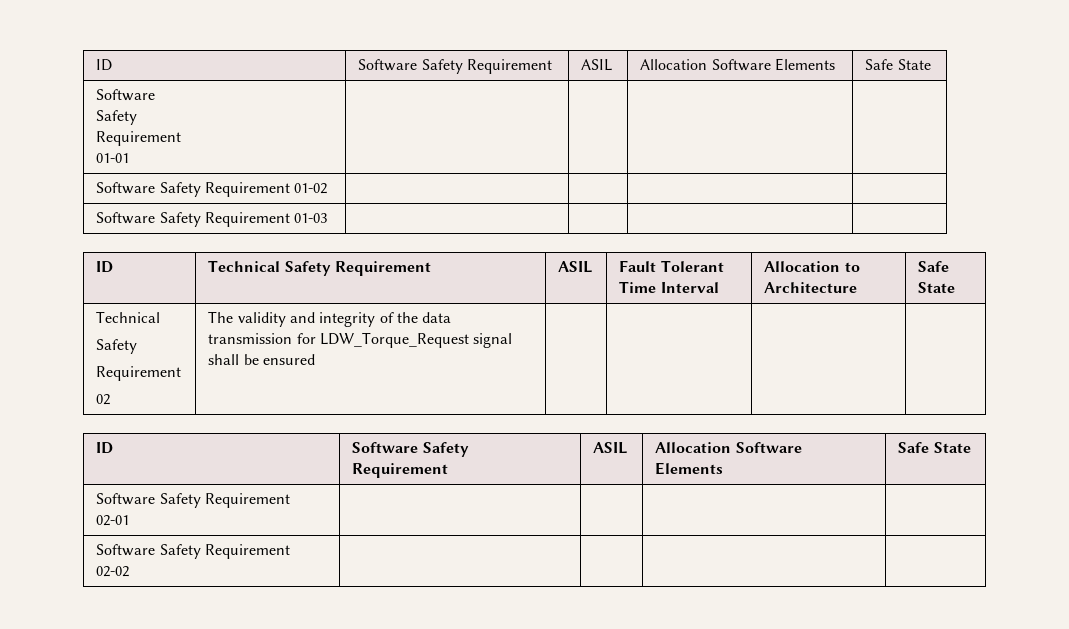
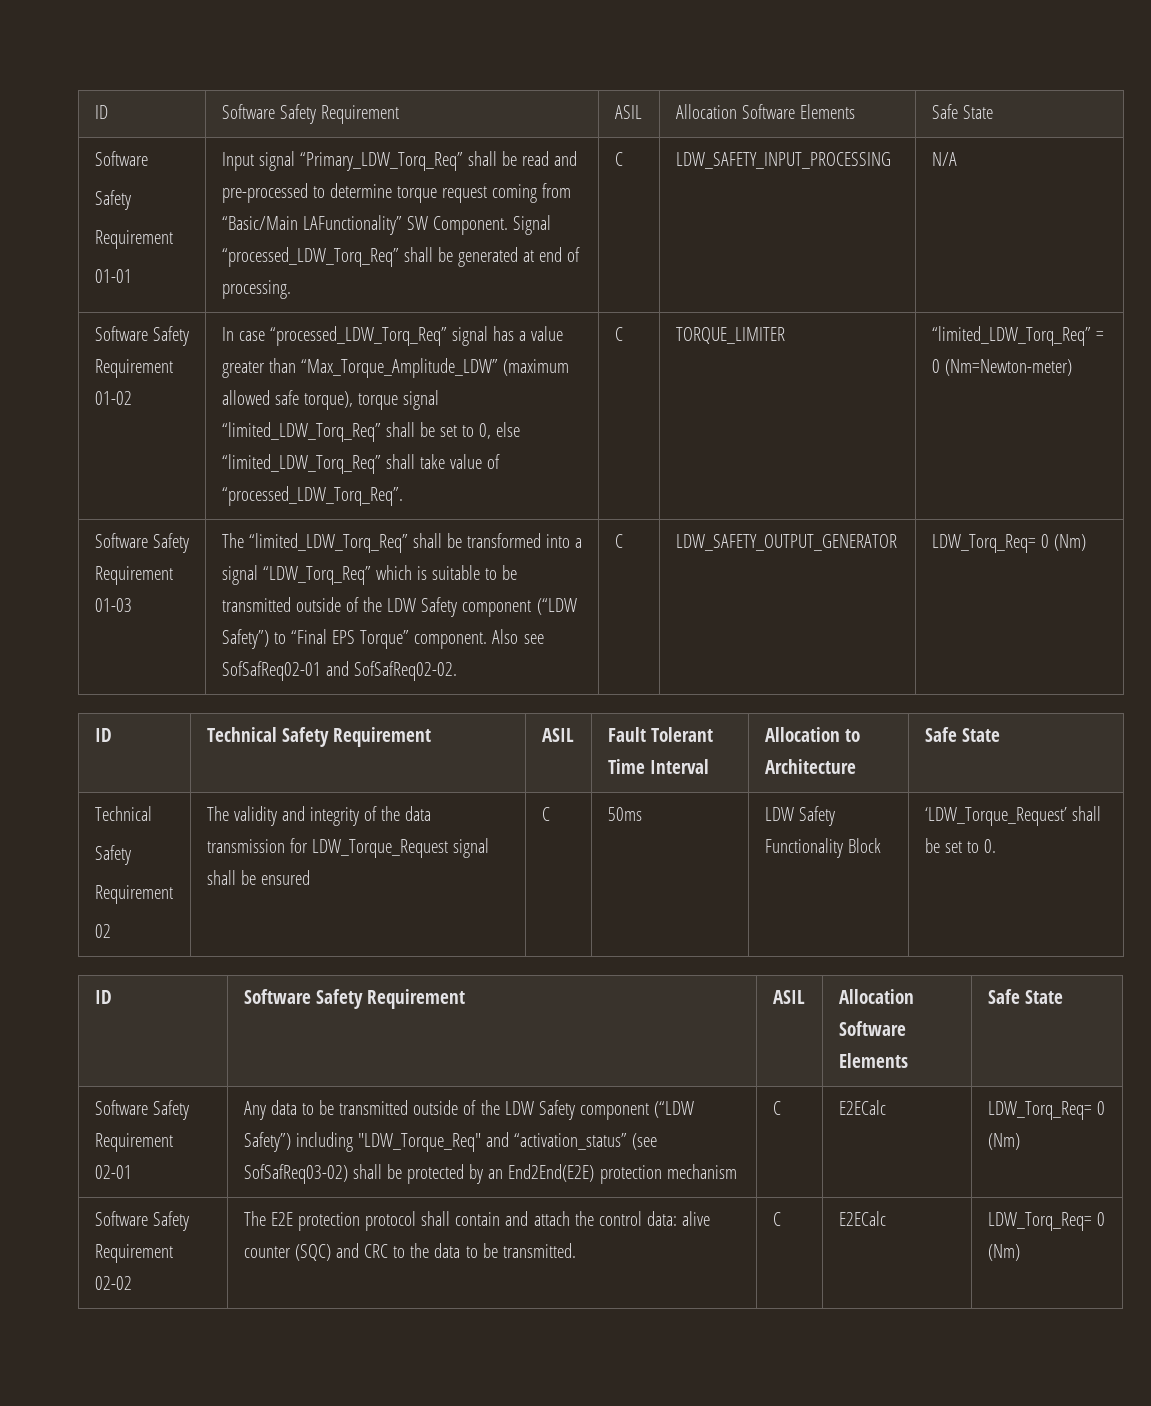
[96,182,328,197] [96,212,328,227] | | | // Software Safety Requirement 01-02 | | | | // Software Safety Requirement 01-03 | | | | -> [221,151,578,171] [221,183,572,203] [221,215,552,235] [221,247,581,267] [221,280,291,299] [614,152,623,166] [675,152,891,169] [931,152,957,166] [94,326,189,346] [94,359,173,378] [94,391,132,405] [221,326,564,346] [221,358,569,378] [221,390,440,410] [221,422,521,442] [221,454,501,474] [221,486,403,506] [614,327,623,341] [675,327,785,344] [931,326,1104,346] [931,359,1072,376] [94,533,189,553] [94,566,173,585] [94,598,132,612] [221,533,583,553] [221,565,518,585] [221,597,577,617] [221,629,544,649] [221,661,457,681] [614,534,623,548] [675,534,897,551] [931,534,1086,553] Input signal “Primary_LDW_Torq_Req” shall be read and pre-processed to determine torque request coming from “Basic/Main LAFunctionality” SW Component. Signal “processed_LDW_Torq_Req” shall be generated at end of processing. | C | LDW_SAFETY_INPUT_PROCESSING | N/A // Software Safety Requirement 01-02 | In case “processed_LDW_Torq_Req” signal has a value greater than “Max_Torque_Amplitude_LDW” (maximum allowed safe torque), torque signal “limited_LDW_Torq_Req” shall be set to 0, else “limited_LDW_Torq_Req” shall take value of “processed_LDW_Torq_Req”. | C | TORQUE_LIMITER | “limited_LDW_Torq_Req” = 0 (Nm=Newton-meter) // Software Safety Requirement 01-03 | The “limited_LDW_Torq_Req” shall be transformed into a signal “LDW_Torq_Req” which is suitable to be transmitted outside of the LDW Safety component (“LDW Safety”) to “Final EPS Torque” component. Also see SofSafReq02-01 and SofSafReq02-02. | C | LDW_SAFETY_OUTPUT_GENERATOR | LDW_Torq_Req= 0 (Nm)
(315, 359) | | | -> [541,807,550,821] [607,807,642,821] [764,806,835,826] [764,838,881,858] [924,806,1101,826] [924,838,996,853] C | 50ms | LDW Safety Functionality Block | ‘LDW_Torque_Request’ shall be set to 0.
[96,544,290,559] [96,566,130,577] | | | // Software Safety Requirement 02-02 | | | | -> [243,1100,695,1120] [243,1132,658,1152] [243,1164,737,1184] [772,1101,781,1115] [838,1100,886,1115] [987,1101,1105,1120] [987,1133,1020,1150] [94,1211,189,1231] [94,1244,173,1263] [94,1276,132,1290] [243,1211,711,1231] [243,1243,576,1261] [772,1212,781,1226] [838,1211,886,1226] [987,1212,1105,1231] [987,1244,1020,1261] Any data to be transmitted outside of the LDW Safety component (“LDW Safety”) including "LDW_Torque_Req" and “activation_status” (see SofSafReq03-02) shall be protected by an End2End(E2E) protection mechanism | C | E2ECalc | LDW_Torq_Req= 0 (Nm) // Software Safety Requirement 02-02 | The E2E protection protocol shall contain and attach the control data: alive counter (SQC) and CRC to the data to be transmitted. | C | E2ECalc | LDW_Torq_Req= 0 (Nm)

